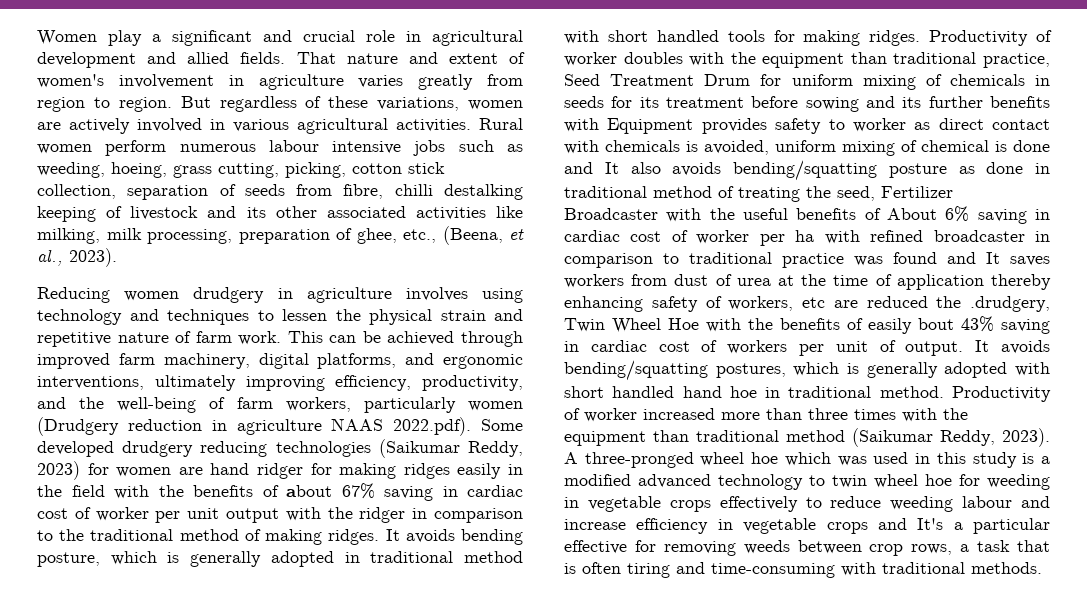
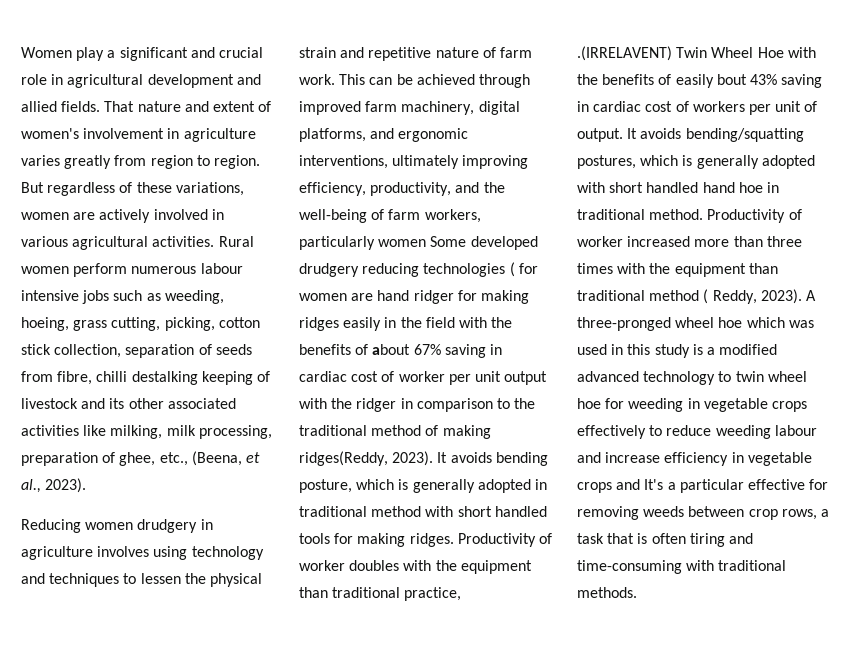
[37,417,472,436] (Drudgery reduction in agriculture NAAS 2022.pdf). -> (427, 243) none
[378,439,523,458] [37,461,80,480] (Saikumar Reddy, 2023) -> [509,262,515,277] (
[328,529,380,545] ridges. -> [299,451,434,466] ridges(Reddy, 2023).
[564,74,1050,90] [564,96,1050,112] [564,118,1050,134] [564,140,1050,156] [564,160,1050,181] [564,186,953,202] [564,206,1050,224] [564,230,1050,246] [564,252,1050,268] [564,274,1051,290] [564,296,1050,312] Seed Treatment Drum for uniform mixing of chemicals in seeds for its treatment before sowing and its further benefits with Equipment provides safety to worker as direct contact with chemicals is avoided, uniform mixing of chemical is done and It also avoids bending/squatting posture as done in traditional method of treating the seed, Fertilizer Broadcaster with the useful benefits of About 6% saving in cardiac cost of worker per ha with refined broadcaster in comparison to traditional practice was found and It saves workers from dust of urea at the time of application thereby enhancing safety of workers, etc are reduced the .drudgery, -> [577,46,672,61] .(IRRELAVENT)
[852,428,933,447] (Saikumar -> [703,289,709,304] (

